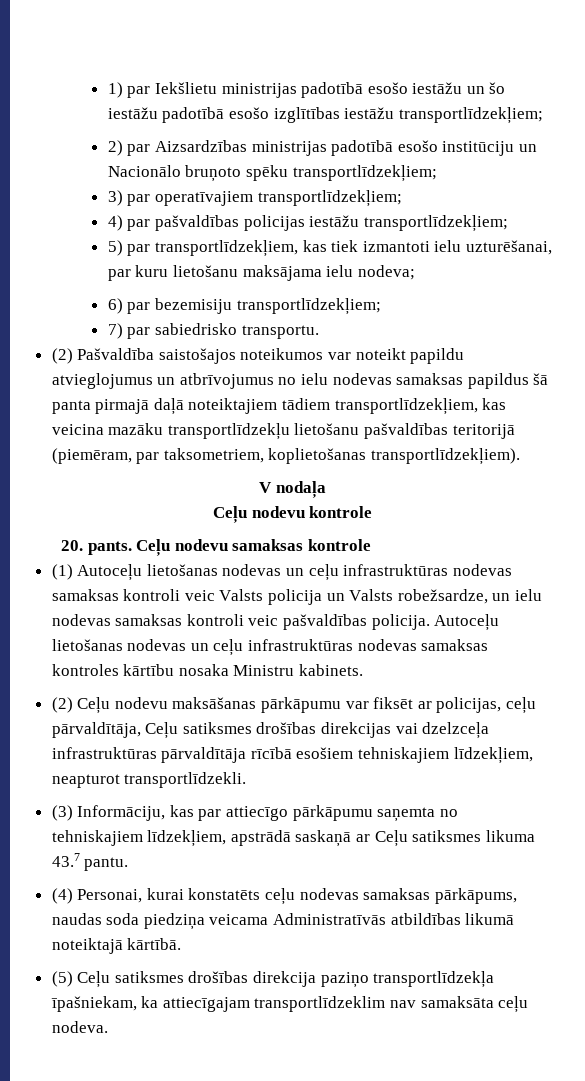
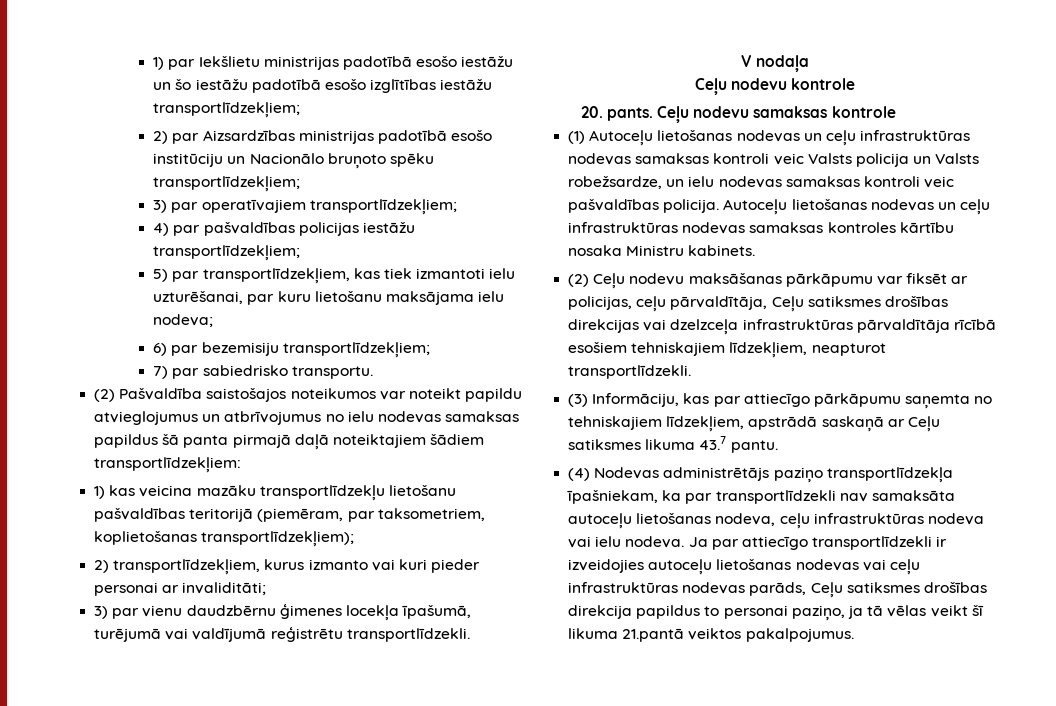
[282,398,478,415] tādiem transportlīdzekļiem, -> [430,434,485,445] [94,457,242,473] [94,486,106,499] šādiem transportlīdzekļiem: // 1)
[371,448,521,465] transportlīdzekļiem). -> [201,531,355,547] [94,559,481,575] [94,582,267,596] [94,604,472,621] [94,627,470,642] transportlīdzekļiem); // 2) transportlīdzekļiem, kurus izmanto vai kuri pieder personai ar invaliditāti; // 3) par vienu daudzbērnu ģimenes locekļa īpašumā, turējumā vai valdījumā reģistrētu transportlīdzekli.
[77,888,517,905] [51,913,515,930] [51,938,182,954] [51,971,495,988] [50,996,529,1013] [51,1021,108,1033] Personai, kurai konstatēts ceļu nodevas samaksas pārkāpums, naudas soda piedziņa veicama Administratīvās atbildības likumā noteiktajā kārtībā. // (5) Ceļu satiksmes drošības direkcija paziņo transportlīdzekļa īpašniekam, ka attiecīgajam transportlīdzeklim nav samaksāta ceļu nodeva. -> [594,467,953,483] [567,490,955,504] [568,513,984,529] [568,536,948,550] [568,559,920,575] [568,582,987,598] [568,605,984,621] [568,628,854,642] Nodevas administrētājs paziņo transportlīdzekļa īpašniekam, ka par transportlīdzekli nav samaksāta autoceļu lietošanas nodeva, ceļu infrastruktūras nodeva vai ielu nodeva. Ja par attiecīgo transportlīdzekli ir izveidojies autoceļu lietošanas nodevas vai ceļu infrastruktūras nodevas parāds, Ceļu satiksmes drošības direkcija papildus to personai paziņo, ja tā vēlas veikt šī likuma 21.pantā veiktos pakalpojumus.

